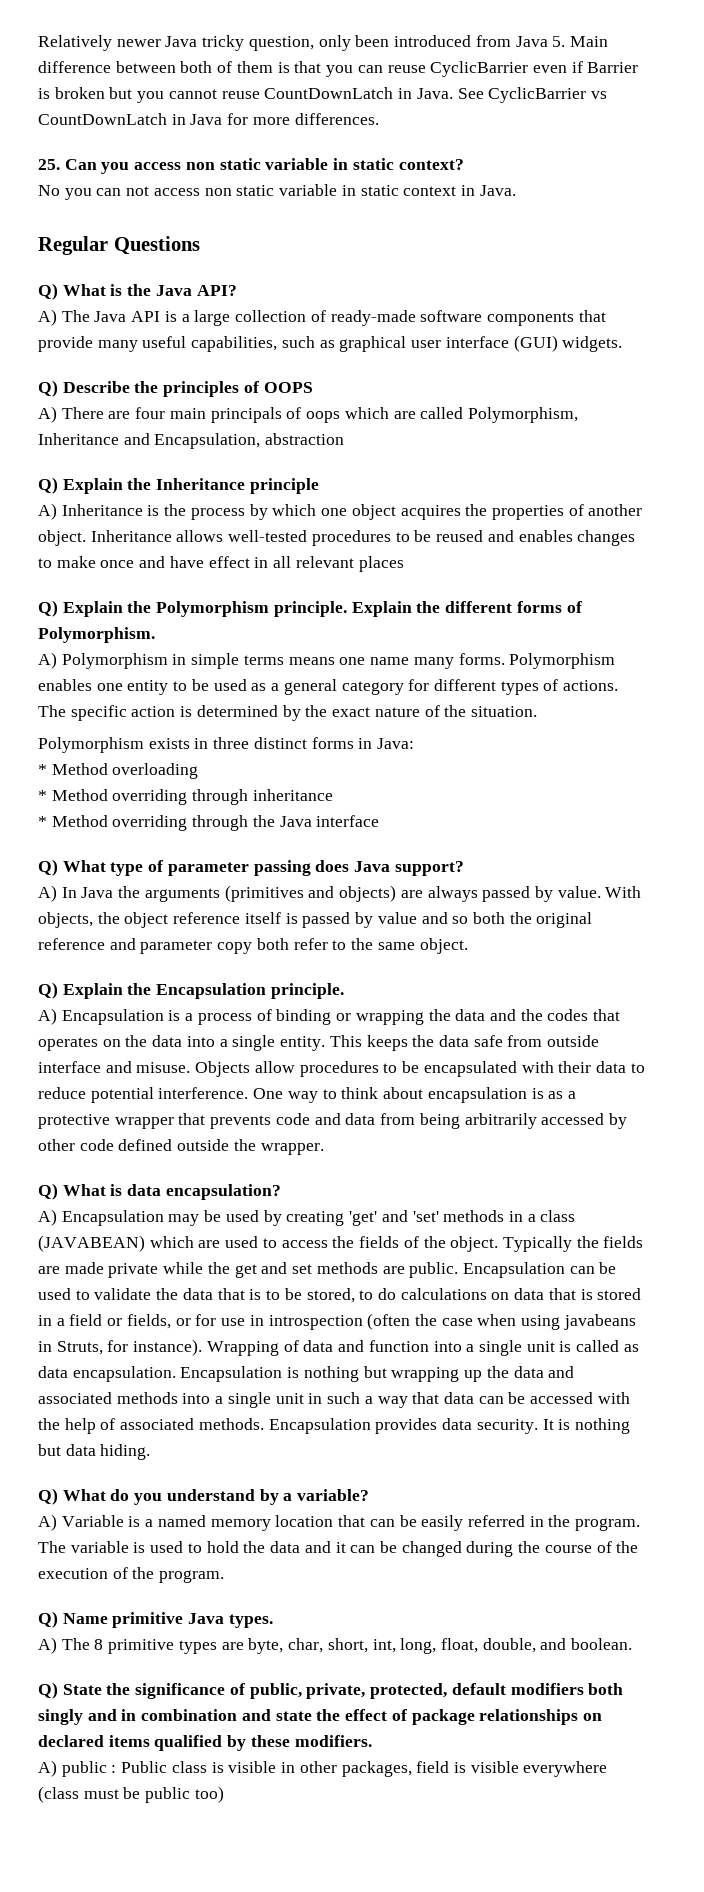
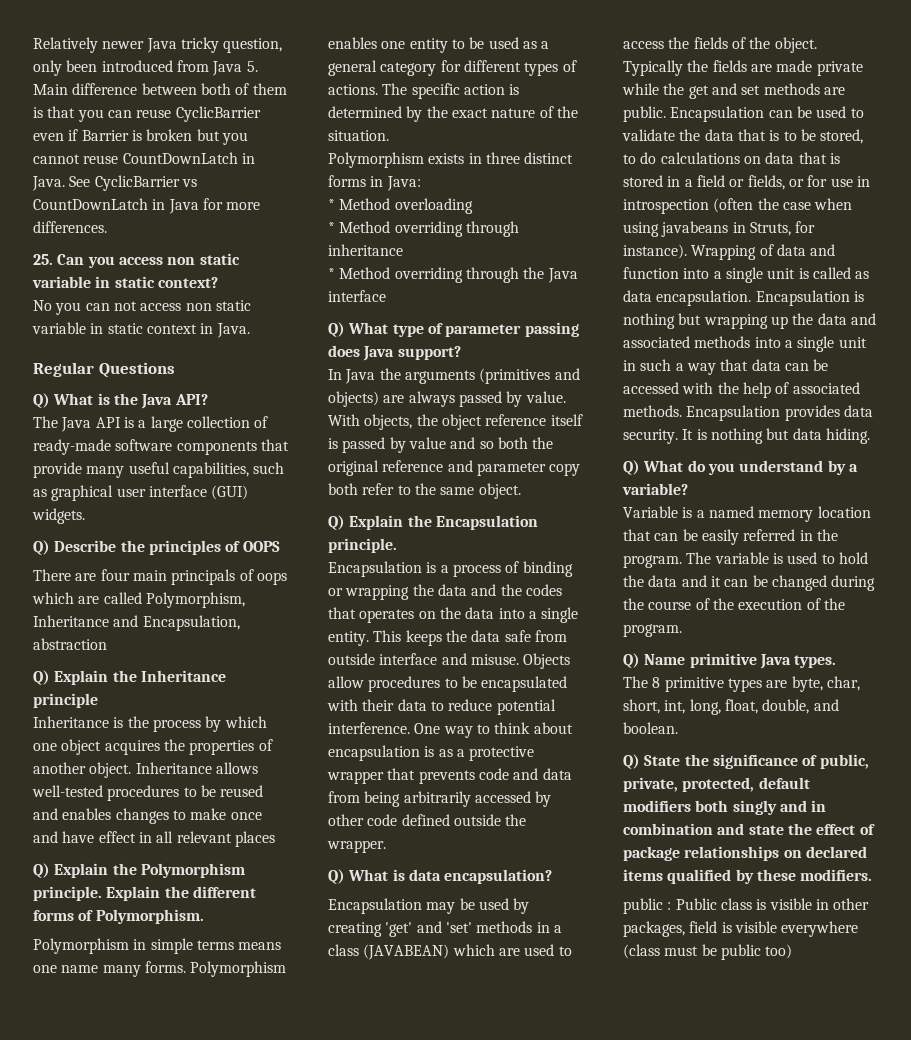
[38,309,57,326] A) -> (208, 399) none
[38,406,57,423] A) -> (280, 546) none
[38,503,57,520] A) -> (98, 700) none
[38,652,57,669] A) -> (204, 916) none
[38,885,57,902] A) -> (461, 353) none
[38,1008,57,1025] A) -> (397, 545) none
[38,1209,57,1226] A) -> (553, 876) none
[38,1514,57,1531] A) -> (688, 489) none
[38,1637,57,1654] A) -> (837, 661) none
[38,1760,57,1777] A) -> (873, 875) none

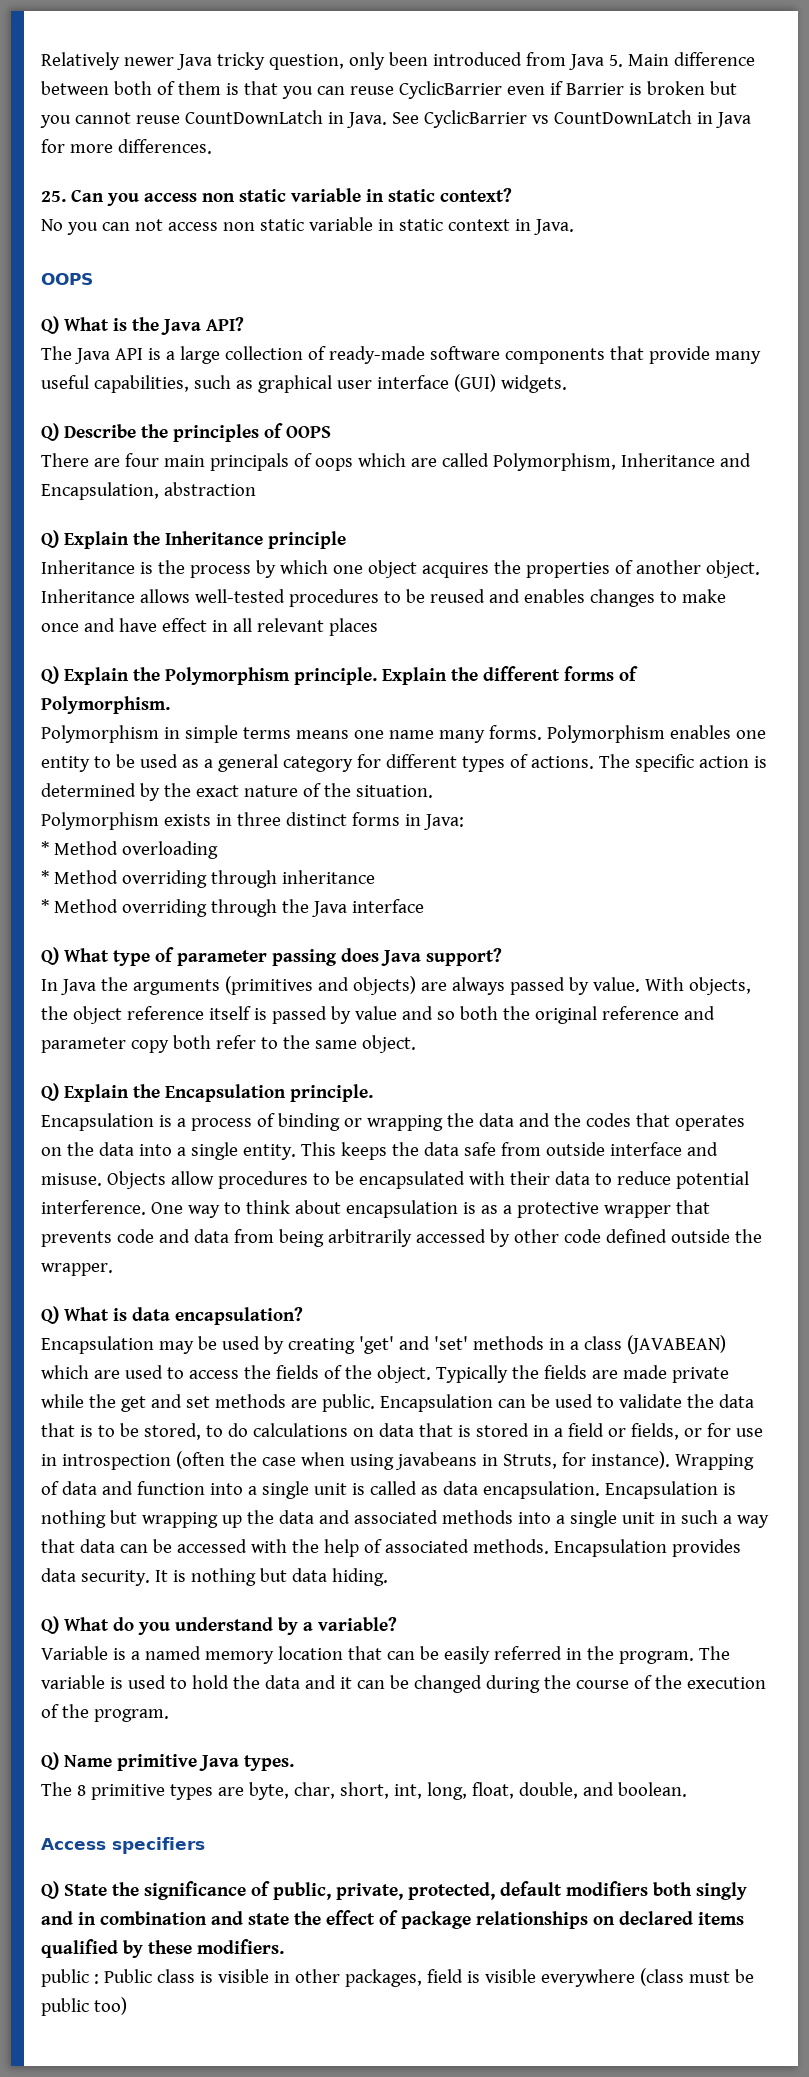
[33,362,175,378] Regular Questions -> [41,273,93,285] OOPS
(678, 728) none -> [41,1837,205,1854] // Access specifiers

